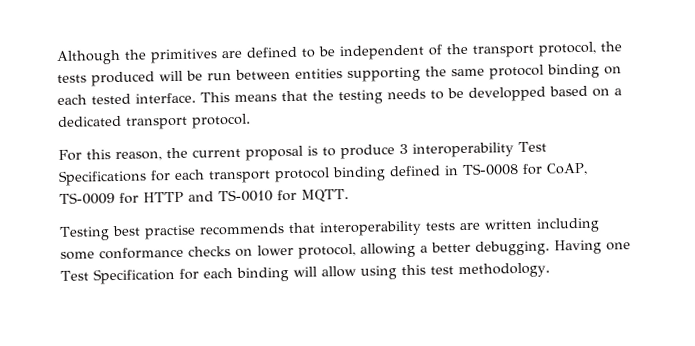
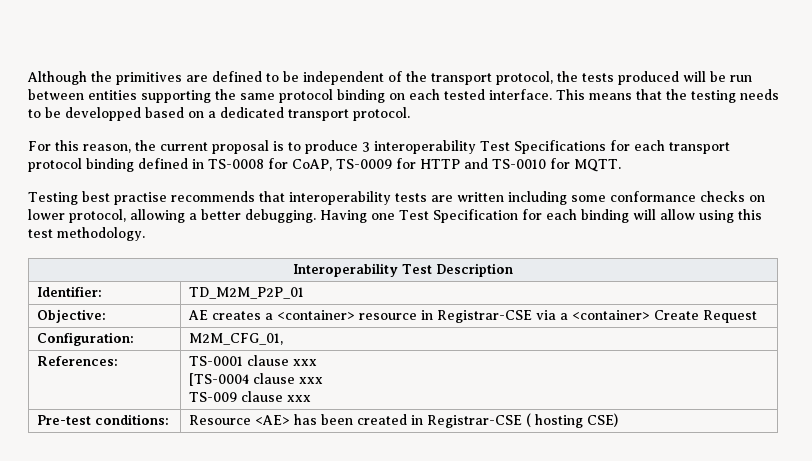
(550, 270) none -> [293,263,513,277] [37,286,103,297] [189,287,305,299] [37,309,107,323] [188,310,758,323] [37,332,135,346] [189,333,284,345] [37,356,119,366] [189,355,318,366] [189,373,324,386] [189,391,312,402] [37,414,170,425] [189,413,619,428] // Interoperability Test Description // Identifier: | TD_M2M_P2P_01 // Objective: | AE creates a <container> resource in Registrar-CSE via a <container> Create Request // Configuration: | M2M_CFG_01, // References: | TS-0001 clause xxx // [TS-0004 clause xxx // TS-009 clause xxx // Pre-test conditions: | Resource <AE> has been created in Registrar-CSE ( hosting CSE)

